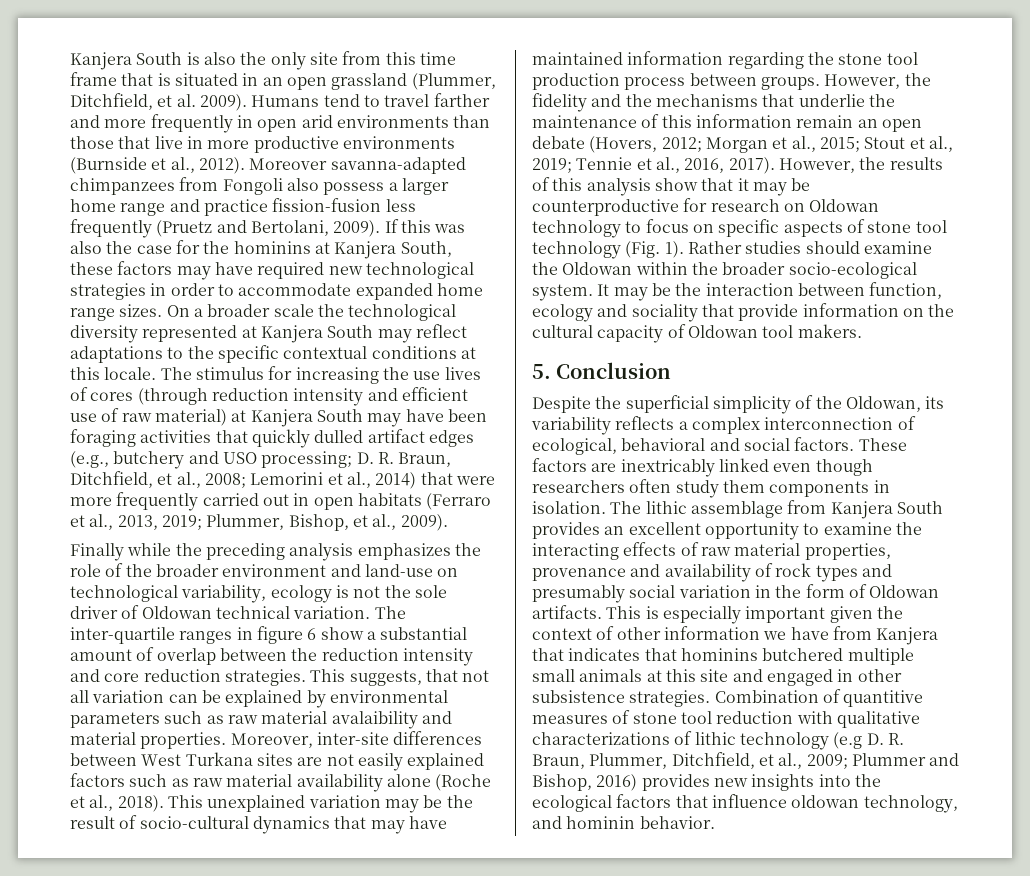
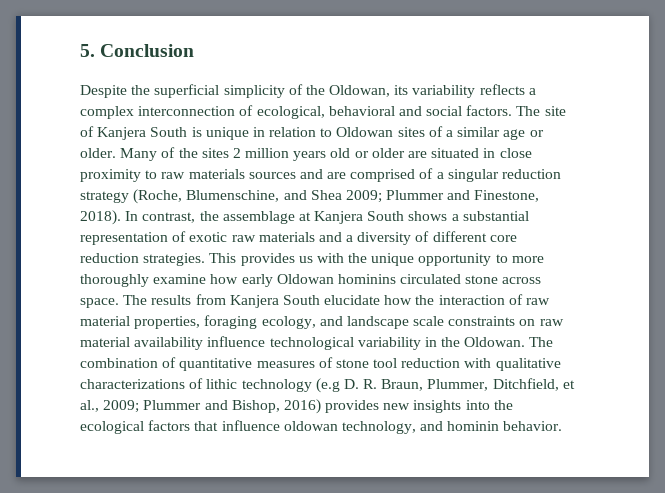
[70,51,456,70] [70,72,496,90] [70,93,490,111] [70,114,491,133] [70,136,455,153] [70,157,466,174] [70,177,449,195] [70,198,416,216] [70,219,466,238] [70,240,452,259] [70,261,474,280] [70,283,483,300] [70,304,457,321] [70,324,467,343] [70,345,476,363] [70,366,481,384] [70,387,468,406] [70,408,487,427] [70,429,474,448] [70,451,452,469] [70,471,495,489] [70,492,492,511] [70,514,448,531] [70,543,481,561] [70,563,459,577] [70,585,447,603] [70,605,406,619] [70,626,468,644] [70,647,473,666] [70,669,490,686] [70,690,448,708] [70,711,452,729] [70,731,483,749] [70,752,485,771] [70,773,492,792] [70,795,473,813] [70,815,447,834] [532,51,918,69] [532,73,931,90] [532,93,895,112] [532,114,922,132] [532,136,953,153] [532,157,943,174] [532,177,811,196] [532,198,880,216] [532,219,947,238] [532,241,932,259] [532,262,917,279] [532,282,943,301] [532,303,955,322] [532,324,862,343] Kanjera South is also the only site from this time frame that is situated in an open grassland (Plummer, Ditchfield, et al. 2009). Humans tend to travel farther and more frequently in open arid environments than those that live in more productive environments (Burnside et al., 2012). Moreover savanna-adapted chimpanzees from Fongoli also possess a larger home range and practice fission-fusion less frequently (Pruetz and Bertolani, 2009). If this was also the case for the hominins at Kanjera South, these factors may have required new technological strategies in order to accommodate expanded home range sizes. On a broader scale the technological diversity represented at Kanjera South may reflect adaptations to the specific contextual conditions at this locale. The stimulus for increasing the use lives of cores (through reduction intensity and efficient use of raw material) at Kanjera South may have been foraging activities that quickly dulled artifact edges (e.g., butchery and USO processing; D. R. Braun, Ditchfield, et al., 2008; Lemorini et al., 2014) that were more frequently carried out in open habitats (Ferraro et al., 2013, 2019; Plummer, Bishop, et al., 2009). // Finally while the preceding analysis emphasizes the role of the broader environment and land-use on technological variability, ecology is not the sole driver of Oldowan technical variation. The inter-quartile ranges in figure 6 show a substantial amount of overlap between the reduction intensity and core reduction strategies. This suggests, that not all variation can be explained by environmental parameters such as raw material avalaibility and material properties. Moreover, inter-site differences between West Turkana sites are not easily explained factors such as raw material availability alone (Roche et al., 2018). This unexplained variation may be the result of socio-cultural dynamics that may have maintained information regarding the stone tool production process between groups. However, the fidelity and the mechanisms that underlie the maintenance of this information remain an open debate (Hovers, 2012; Morgan et al., 2015; Stout et al., 2019; Tennie et al., 2016, 2017). However, the results of this analysis show that it may be counterproductive for research on Oldowan technology to focus on specific aspects of stone tool technology (Fig. 1). Rather studies should examine the Oldowan within the broader socio-ecological system. It may be the interaction between function, ecology and sociality that provide information on the cultural capacity of Oldowan tool makers. // -> (80, 50) none
[858,438,907,451] [532,458,873,477] [532,479,890,498] [532,500,943,519] [532,522,922,540] [532,542,891,560] [532,563,892,582] [532,584,940,603] [532,605,903,624] [532,626,939,645] [532,648,914,665] [532,669,902,686] [532,689,924,707] These factors are inextricably linked even though researchers often study them components in isolation. The lithic assemblage from Kanjera South provides an excellent opportunity to examine the interacting effects of raw material properties, provenance and availability of rock types and presumably social variation in the form of Oldowan artifacts. This is especially important given the context of other information we have from Kanjera that indicates that hominins butchered multiple small animals at this site and engaged in other subsistence strategies. Combination of quantitive -> [516,106,566,116] [80,126,544,140] [80,147,532,161] [80,168,562,182] [80,189,540,204] [80,210,529,225] [80,231,517,245] [80,253,544,266] [80,274,542,287] [80,294,551,308] [80,315,564,329] [80,336,554,350] [80,357,253,371] The site of Kanjera South is unique in relation to Oldowan sites of a similar age or older. Many of the sites 2 million years old or older are situated in close proximity to raw materials sources and are comprised of a singular reduction strategy (Roche, Blumenschine, and Shea 2009; Plummer and Finestone, 2018). In contrast, the assemblage at Kanjera South shows a substantial representation of exotic raw materials and a diversity of different core reduction strategies. This provides us with the unique opportunity to more thoroughly examine how early Oldowan hominins circulated stone across space. The results from Kanjera South elucidate how the interaction of raw material properties, foraging ecology, and landscape scale constraints on raw material availability influence technological variability in the Oldowan. The combination of quantitative

